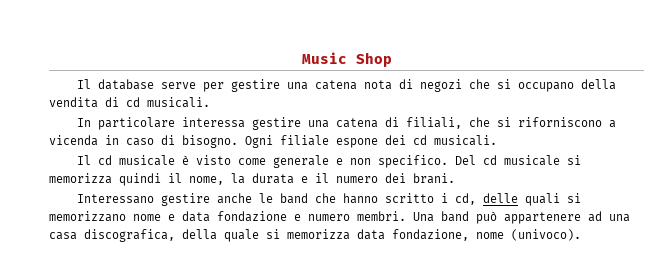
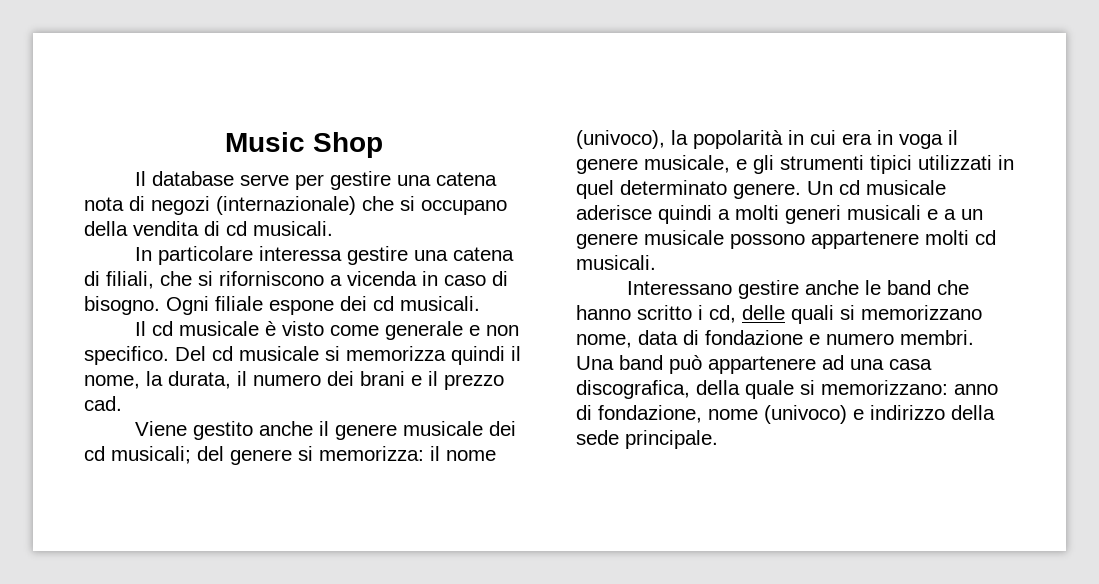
(463, 85) none -> [216,196,356,215] (internazionale)
[252,173,308,184] durata e -> [168,371,231,389] durata,
[413,173,455,184] brani. -> [360,371,504,390] [84,396,122,411] [134,421,516,440] [84,446,496,465] [576,130,958,149] [576,155,1014,174] [576,180,946,199] [576,205,983,224] [576,230,996,249] [576,255,656,270] brani e il prezzo cad. // Viene gestito anche il genere musicale dei cd musicali; del genere si memorizza: il nome (univoco), la popolarità in cui era in voga il genere musicale, e gli strumenti tipici utilizzati in quel determinato genere. Un cd musicale aderisce quindi a molti generi musicali e a un genere musicale possono appartenere molti cd musicali.
[133,211,210,222] nome e data -> [576,330,699,348] nome, data di
[287,229,581,241] memorizza data fondazione, nome (univoco). -> [821,380,998,395] [576,405,995,424] [576,430,718,449] memorizzano: anno di fondazione, nome (univoco) e indirizzo della sede principale.

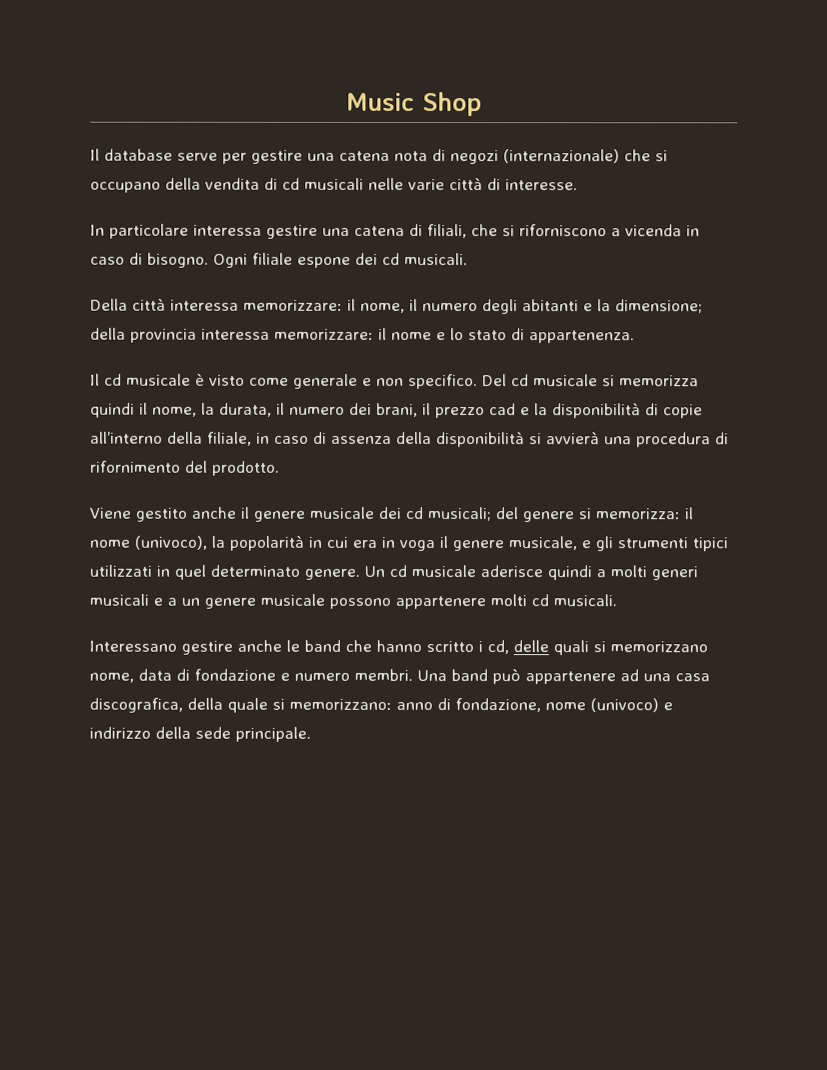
[253,221,333,236] musicali. -> [304,177,578,191] musicali nelle varie città di interesse.
(480, 303) none -> [90,297,703,315] [90,327,635,344] // Della città interessa memorizzare: il nome, il numero degli abitanti e la dimensione; della provincia interessa memorizzare: il nome e lo stato di appartenenza.
[360,371,504,390] [84,396,122,411] brani e il prezzo cad. -> [376,402,703,419] [90,431,729,448] [90,460,280,476] brani, il prezzo cad e la disponibilità di copie all’interno della filiale, in caso di assenza della disponibilità si avvierà una procedura di rifornimento del prodotto.

